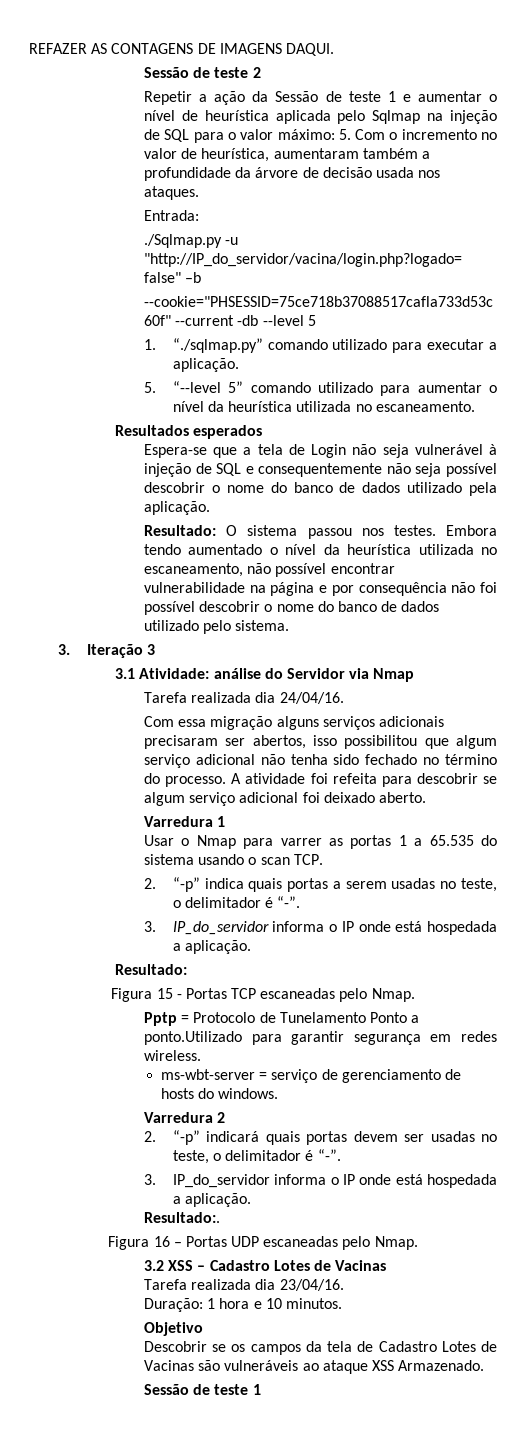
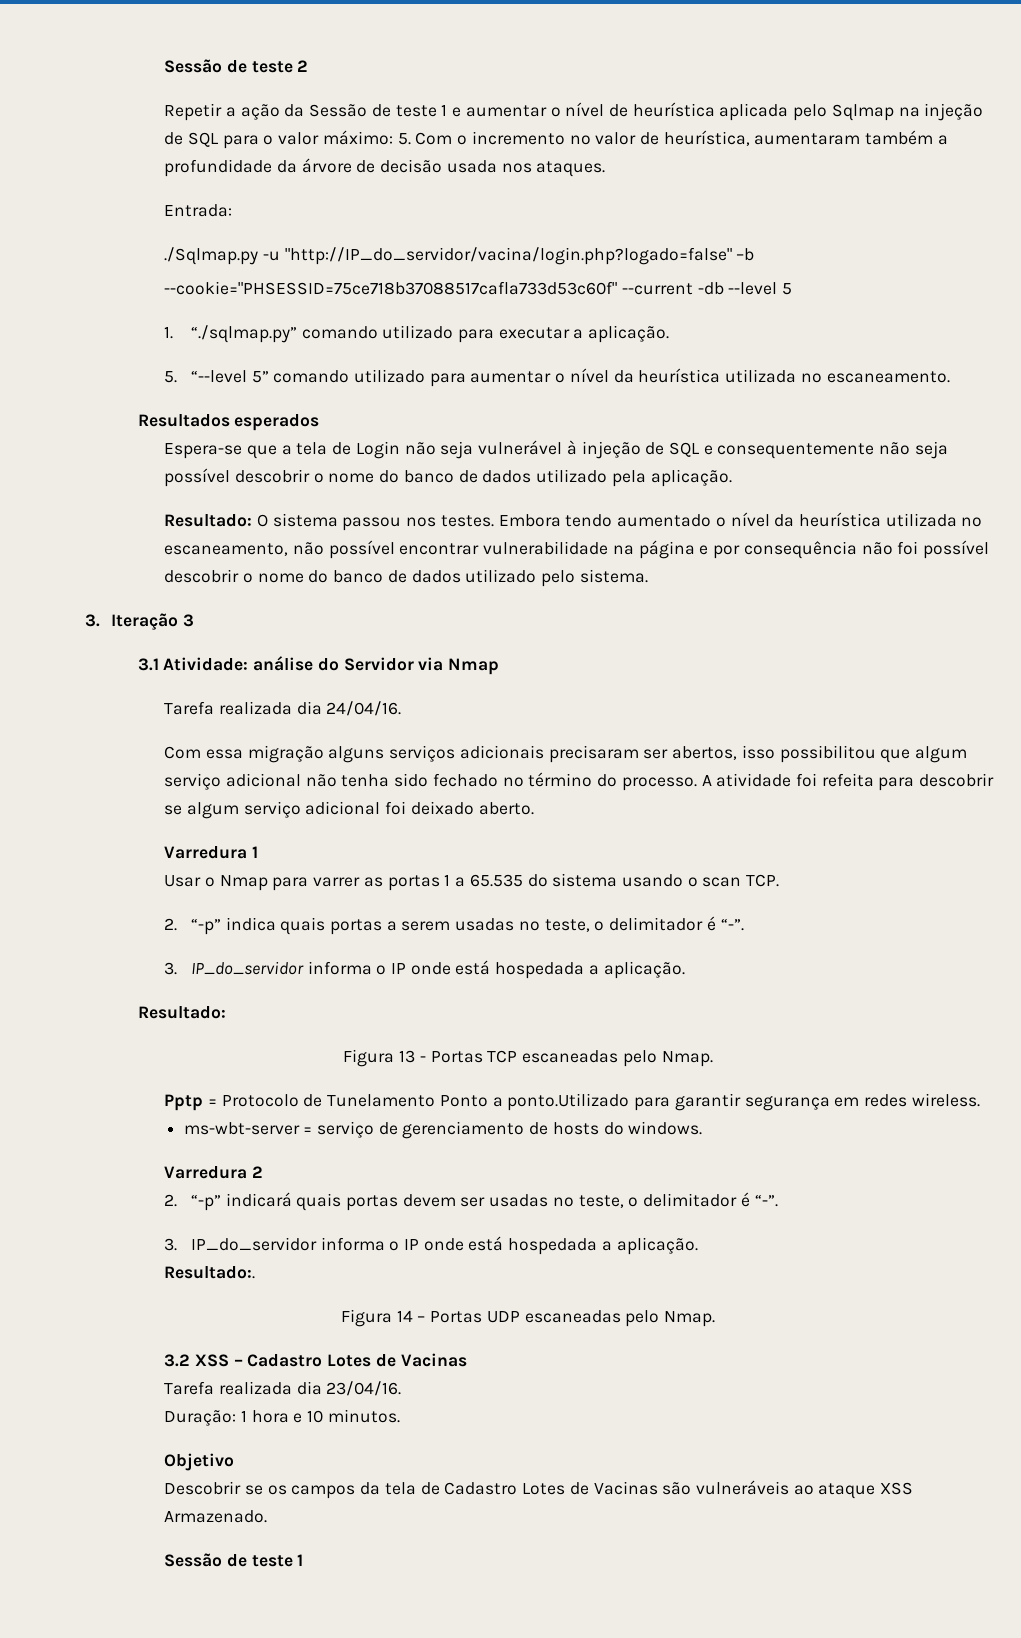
[29,43,334,56] REFAZER AS CONTAGENS DE IMAGENS DAQUI. // -> (164, 66) none
[156,988,173,999] 15 -> [399,1050,416,1063] 13
[153,1236,170,1247] 16 -> [396,1310,413,1322] 14

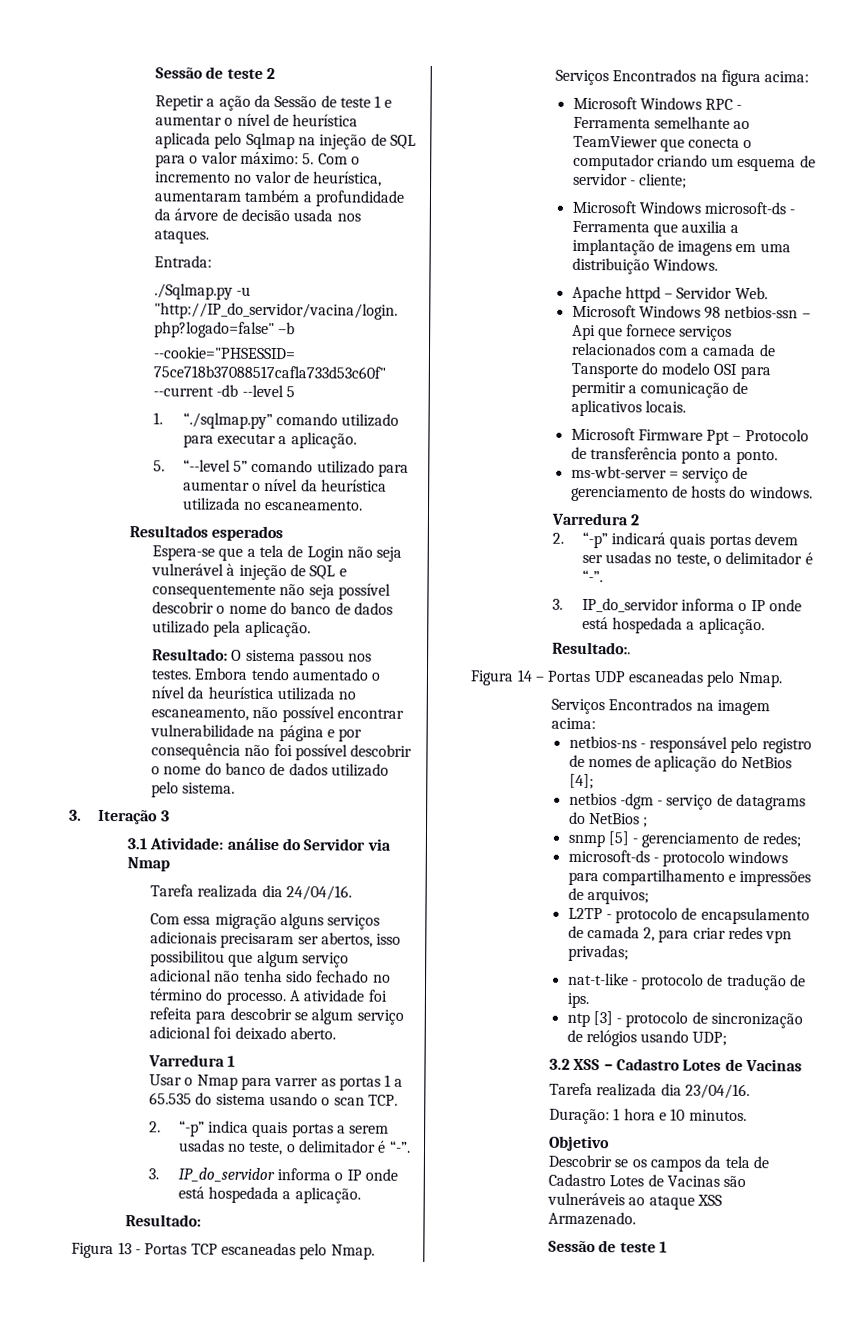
[164,1093,980,1111] Pptp = Protocolo de Tunelamento Ponto a ponto.Utilizado para garantir segurança em redes wireless. -> [554,69,810,87] [572,96,743,110] [572,116,751,130] [572,135,753,152] [572,153,816,172] [572,172,688,189] [571,200,796,215] [571,220,740,237] [571,238,791,256] [571,257,718,275] [571,285,768,303] [571,304,811,319] [571,324,733,341] [570,342,776,357] [570,362,771,380] [570,381,749,398] [570,399,686,417] [570,427,809,445] [570,446,778,465] Serviços Encontrados na figura acima: // Microsoft Windows RPC - Ferramenta semelhante ao TeamViewer que conecta o computador criando um esquema de servidor - cliente; // Microsoft Windows microsoft-ds - Ferramenta que auxilia a implantação de imagens em uma distribuição Windows. // Apache httpd – Servidor Web. // Microsoft Windows 98 netbios-ssn – Api que fornece serviços relacionados com a camada de Tansporte do modelo OSI para permitir a comunicação de aplicativos locais. // Microsoft Firmware Ppt – Protocolo de transferência ponto a ponto.
(716, 1319) none -> [550,698,770,716] [550,717,596,730] [568,735,812,754] [568,754,793,772] [568,773,594,790] [568,792,807,811] [568,811,649,828] [567,831,802,848] [567,849,789,867] [567,869,812,887] [567,887,649,905] [567,907,810,925] [567,925,793,944] [567,944,629,962] [567,972,807,991] [566,992,589,1009] [566,1011,804,1029] [566,1029,728,1047] // Serviços Encontrados na imagem acima: // netbios-ns - responsável pelo registro de nomes de aplicação do NetBios [4]; // netbios -dgm - serviço de datagrams do NetBios ; // snmp [5] - gerenciamento de redes; // microsoft-ds - protocolo windows para compartilhamento e impressões de arquivos; // L2TP - protocolo de encapsulamento de camada 2, para criar redes vpn privadas; // nat-t-like - protocolo de tradução de ips. // ntp [3] - protocolo de sincronização de relógios usando UDP;

